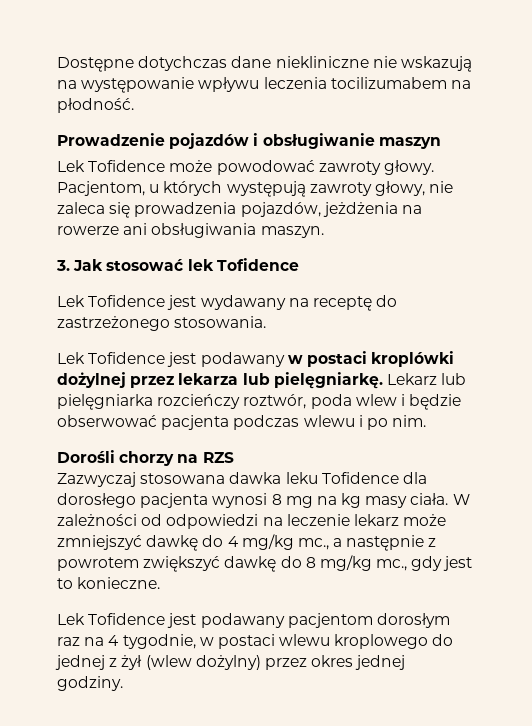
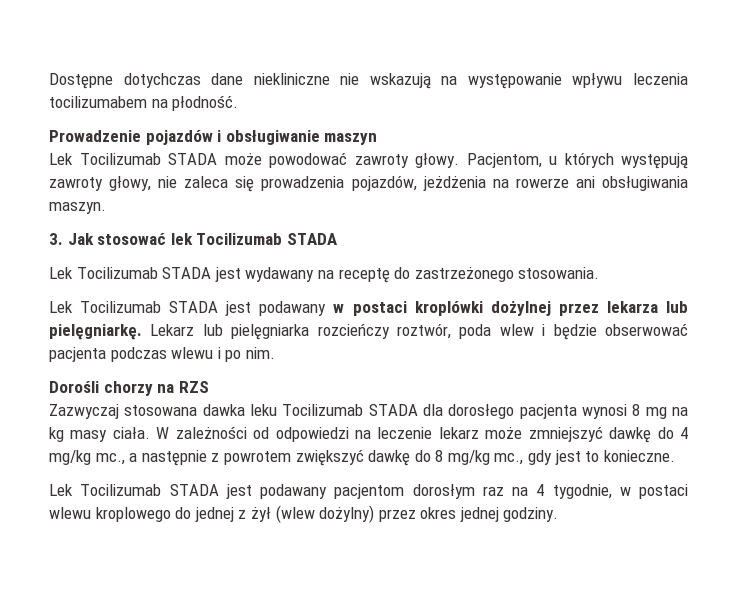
[88,160,166,172] Tofidence -> [79,153,217,165] Tocilizumab STADA
[216,258,299,271] [57,295,166,307] Tofidence // Lek Tofidence -> [196,233,337,245] [49,267,212,279] Tocilizumab STADA // Lek Tocilizumab STADA
[88,352,166,364] Tofidence -> [80,301,219,313] Tocilizumab STADA
[321,472,399,484] Tofidence -> [282,404,418,416] Tocilizumab STADA
[88,613,166,625] Tofidence -> [80,484,219,496] Tocilizumab STADA

